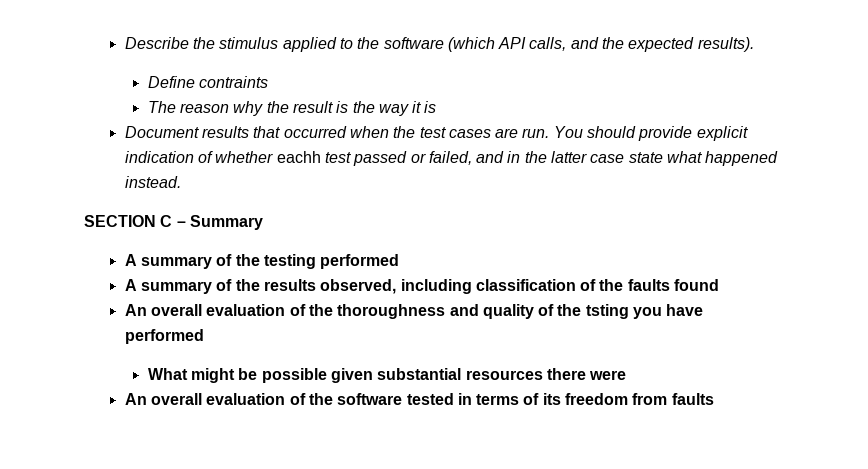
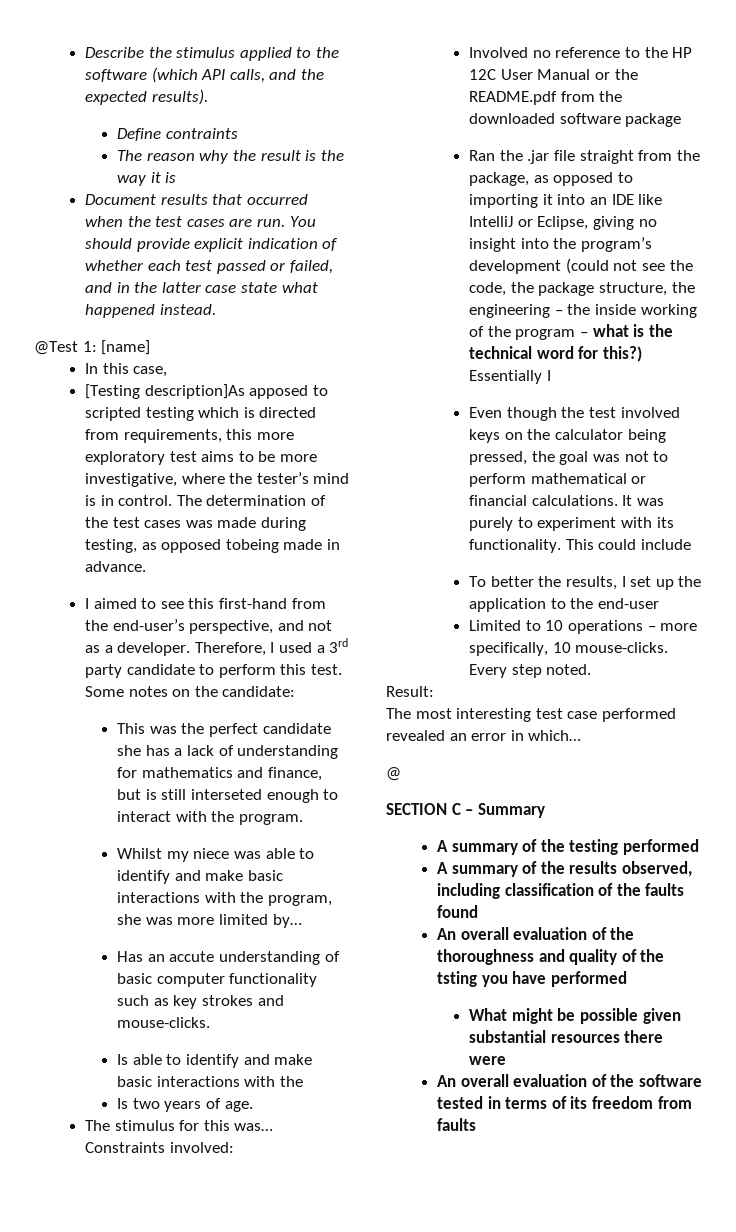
[276,151,321,163] eachh -> [147,260,181,271] each
(181, 182) none -> [34,340,151,355] [84,363,168,377] [84,384,328,399] [84,407,317,421] [84,429,294,443] [84,451,317,465] [84,472,350,487] [84,495,326,506] [84,517,306,531] [84,539,340,553] [84,561,146,572] [84,598,326,609] [84,619,333,634] [84,638,349,656] [84,664,342,678] [84,686,296,697] [117,723,331,737] [117,745,339,759] [117,767,323,781] [117,789,339,803] [117,811,304,825] [117,848,315,862] [117,870,284,884] [117,892,333,906] [117,914,302,928] [117,951,340,965] [117,973,318,987] [117,995,284,1009] [117,1017,211,1028] [117,1054,313,1068] [117,1076,304,1087] [117,1098,253,1112] [84,1120,274,1131] [84,1142,234,1153] [469,47,693,58] [469,69,638,80] [469,91,623,105] [469,113,682,127] [469,150,700,164] [469,172,634,186] [469,194,663,208] [469,216,657,230] [469,237,653,252] [469,258,693,274] [469,282,695,296] [469,304,697,318] [469,324,673,340] [469,346,643,362] [469,370,551,384] [469,407,680,421] [469,429,666,443] [469,451,669,465] [469,473,647,487] [469,495,665,506] [469,517,674,531] [469,539,692,553] [469,576,702,590] [469,598,660,612] [469,620,698,634] [469,642,669,656] [469,664,592,678] [386,686,434,697] [386,708,676,722] [386,730,582,741] [386,767,401,781] // @Test 1: [name] // In this case, // [Testing description]As apposed to scripted testing which is directed from requirements, this more exploratory test aims to be more investigative, where the tester’s mind is in control. The determination of the test cases was made during testing, as opposed tobeing made in advance. // I aimed to see this first-hand from the end-user’s perspective, and not as a developer. Therefore, I used a 3rd party candidate to perform this test. Some notes on the candidate: // This was the perfect candidate she has a lack of understanding for mathematics and finance, but is still interseted enough to interact with the program. // Whilst my niece was able to identify and make basic interactions with the program, she was more limited by… // Has an accute understanding of basic computer functionality such as key strokes and mouse-clicks. // Is able to identify and make basic interactions with the // Is two years of age. // The stimulus for this was… Constraints involved: // Involved no reference to the HP 12C User Manual or the README.pdf from the downloaded software package // Ran the .jar file straight from the package, as opposed to importing it into an IDE like IntelliJ or Eclipse, giving no insight into the program’s development (could not see the code, the package structure, the engineering – the inside working of the program – what is the technical word for this?) Essentially I // Even though the test involved keys on the calculator being pressed, the goal was not to perform mathematical or financial calculations. It was purely to experiment with its functionality. This could include // To better the results, I set up the application to the end-user // Limited to 10 operations – more specifically, 10 mouse-clicks. Every step noted. // Result: // The most interesting test case performed revealed an error in which… // @

